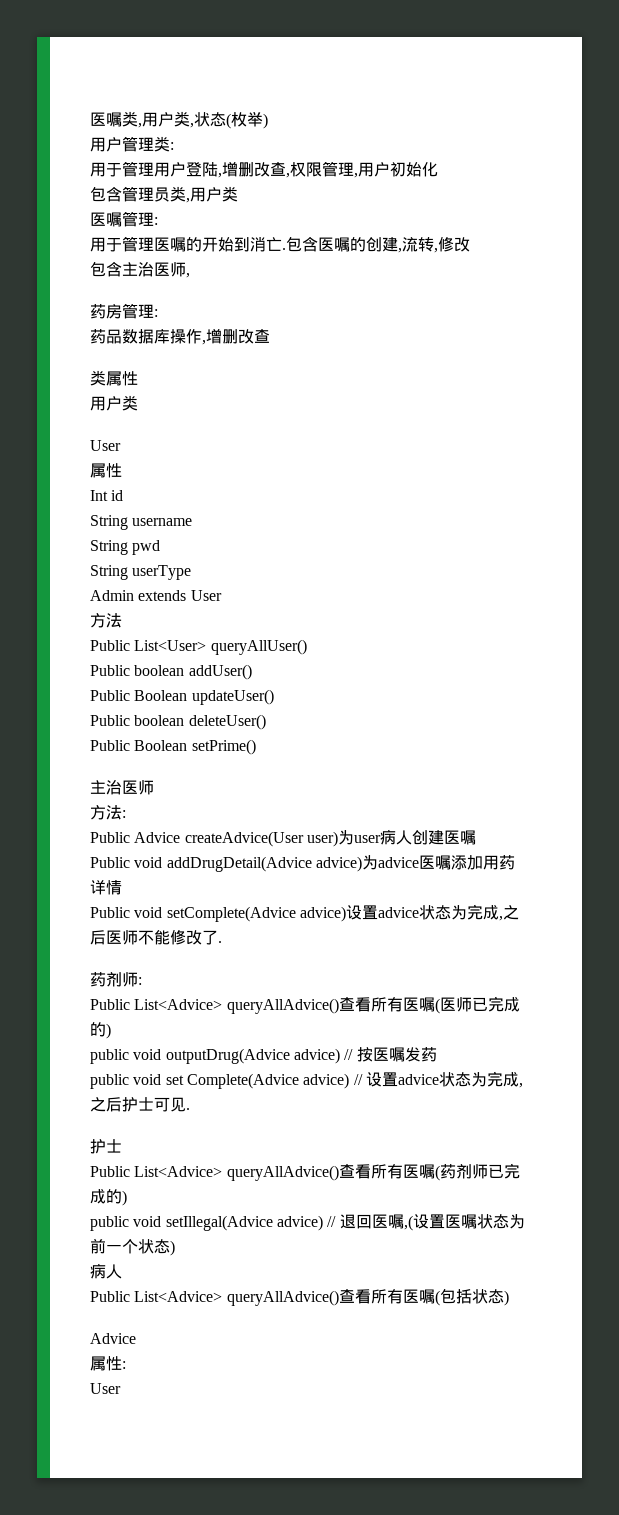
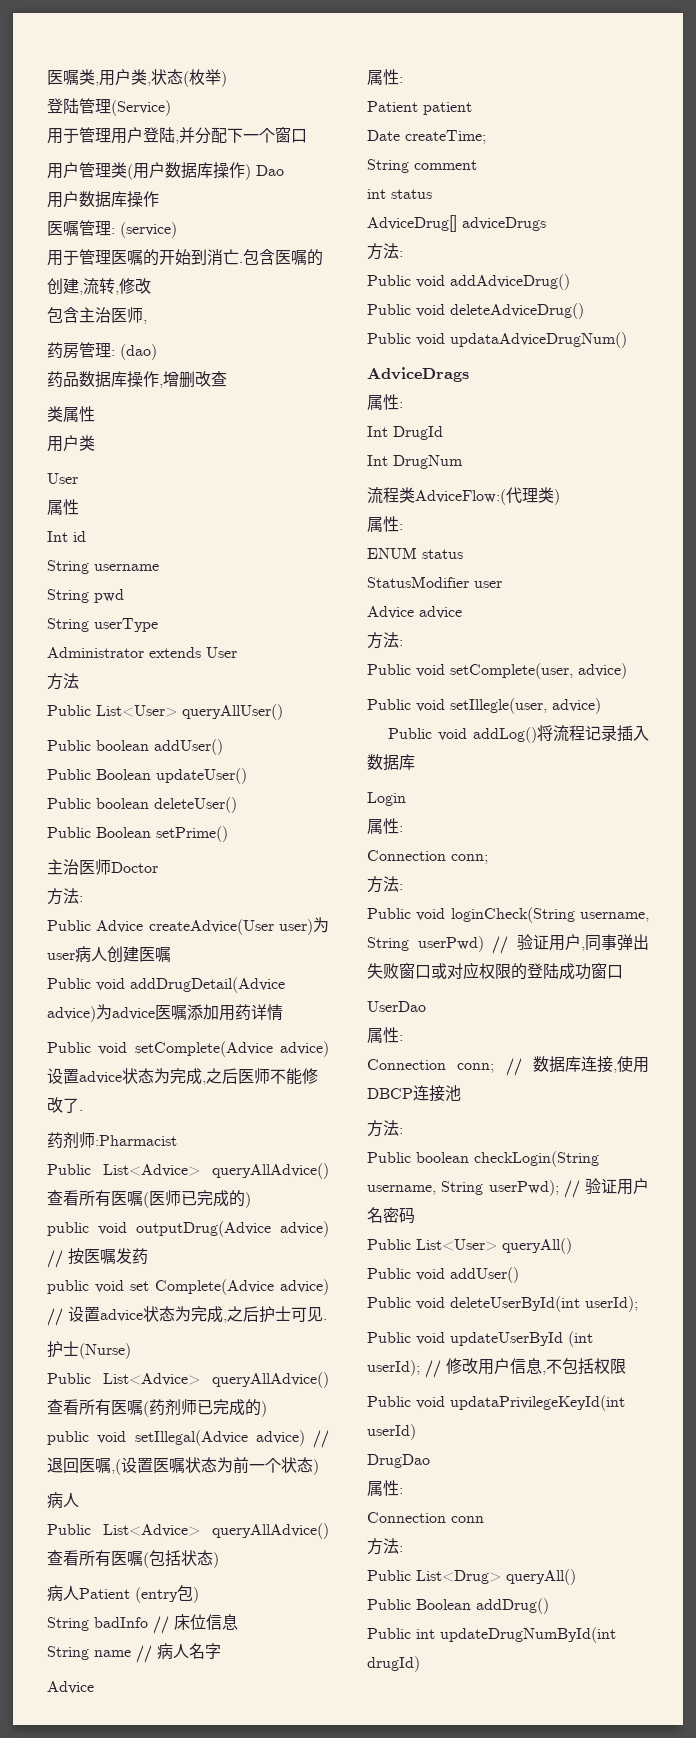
[90,136,174,152] 用户管理类: -> [47,98,171,116] 登陆管理(Service)
[222,161,438,178] [90,186,238,203] 增删改查,权限管理,用户初始化 // 包含管理员类,用户类 -> [179,127,307,144] [47,162,284,180] [47,191,159,208] 并分配下一个窗口 // 用户管理类(用户数据库操作) Dao // 用户数据库操作
(158, 221) none -> [120,222,177,238] (service)
(158, 313) none -> [120,344,157,360] (dao)
[90,590,134,601] Admin -> [47,647,144,658] Administrator
(154, 787) none -> [111,862,158,873] Doctor
[138,977,142,985] : -> [95,1135,177,1146] :Pharmacist
(122, 1146) none -> [79,1343,131,1359] (Nurse)
[90,1333,136,1344] [90,1356,126,1371] [90,1383,121,1394] Advice // 属性: // User -> [47,1585,199,1603] [47,1614,238,1634] [47,1643,221,1663] [47,1681,94,1694] [367,69,403,85] [367,101,472,115] [367,130,486,144] [367,159,477,173] [367,189,432,199] [367,215,546,232] [367,243,403,260] [367,274,570,290] [367,303,584,319] [367,332,627,348] [367,367,469,382] [367,394,403,410] [367,426,443,440] [367,455,463,469] [367,487,560,505] [367,516,403,532] [367,547,463,559] [367,576,502,588] [367,606,462,619] [367,632,403,649] [367,663,627,679] [367,698,601,714] [388,725,649,743] [367,754,415,771] [367,792,406,806] [367,818,403,834] [367,850,488,864] [367,876,403,893] [367,907,649,923] [367,934,649,954] [367,962,623,980] [367,1001,426,1012] [367,1027,403,1043] [367,1056,649,1076] [367,1085,461,1102] [367,1120,403,1137] [367,1151,599,1167] [367,1178,649,1198] [367,1207,415,1224] [367,1238,572,1254] [367,1267,519,1283] [367,1296,638,1312] [367,1331,593,1347] [367,1358,626,1378] [367,1395,625,1411] [367,1424,416,1440] [367,1454,430,1468] [367,1480,403,1496] [367,1512,484,1523] [367,1538,403,1555] [367,1569,576,1585] [367,1598,549,1614] [367,1627,616,1643] [367,1656,420,1672] 病人Patient (entry包) // String badInfo // 床位信息 // String name // 病人名字 // Advice // 属性: // Patient patient // Date createTime; // String comment // int status // AdviceDrug[] adviceDrugs // 方法: // Public void addAdviceDrug() // Public void deleteAdviceDrug() // Public void updataAdviceDrugNum() // AdviceDrags // 属性: // Int DrugId // Int DrugNum // 流程类AdviceFlow:(代理类) // 属性: // ENUM status // StatusModifier user // Advice advice // 方法: // Public void setComplete(user, advice) // Public void setIllegle(user, advice) // Public void addLog()将流程记录插入数据库 // Login // 属性: // Connection conn; // 方法: // Public void loginCheck(String username, String userPwd) // 验证用户,同事弹出失败窗口或对应权限的登陆成功窗口 // UserDao // 属性: // Connection conn; // 数据库连接,使用DBCP连接池 // 方法: // Public boolean checkLogin(String username, String userPwd); // 验证用户名密码 // Public List<User> queryAll() // Public void addUser() // Public void deleteUserById(int userId); // Public void updateUserById (int userId); // 修改用户信息,不包括权限 // Public void updataPrivilegeKeyId(int userId) // DrugDao // 属性: // Connection conn // 方法: // Public List<Drug> queryAll() // Public Boolean addDrug() // Public int updateDrugNumById(int drugId)

